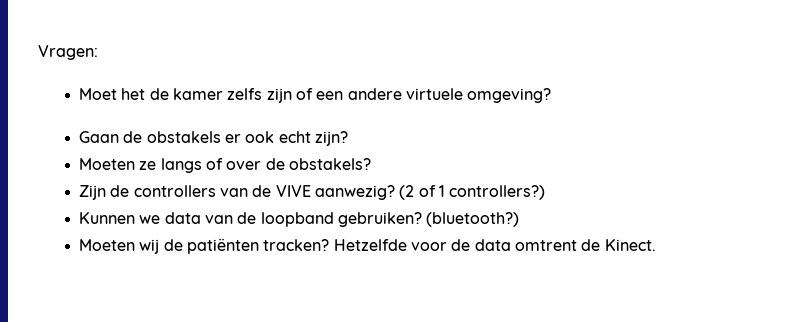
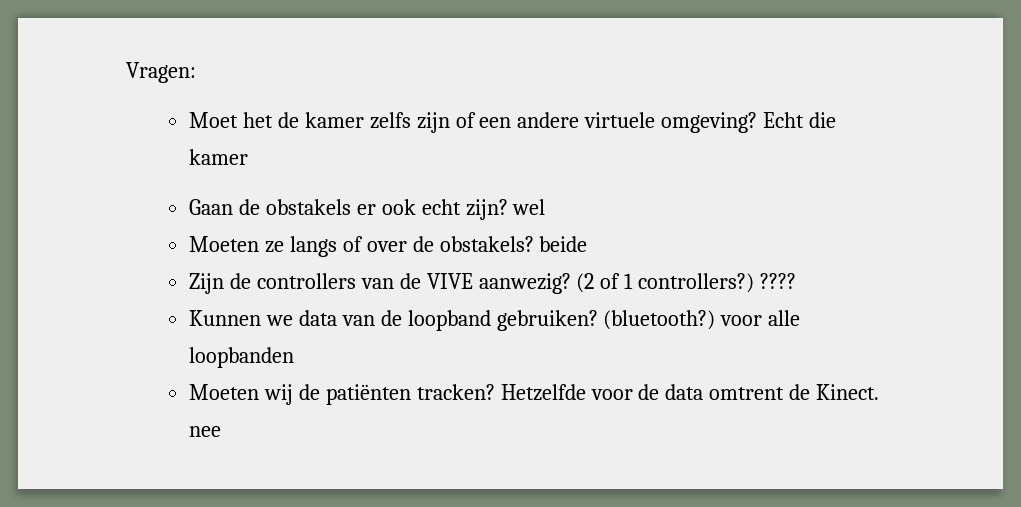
(552, 95) none -> [763,112,837,128] [188,149,248,165] Echt die kamer
(349, 138) none -> [512,199,546,215] wel
(372, 164) none -> [539,236,588,252] beide
(546, 192) none -> [760,273,797,289] ????
(520, 219) none -> [720,310,801,326] [188,347,294,368] voor alle loopbanden
(656, 245) none -> [188,426,221,437] nee

